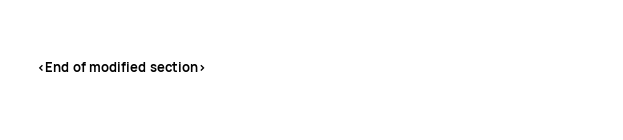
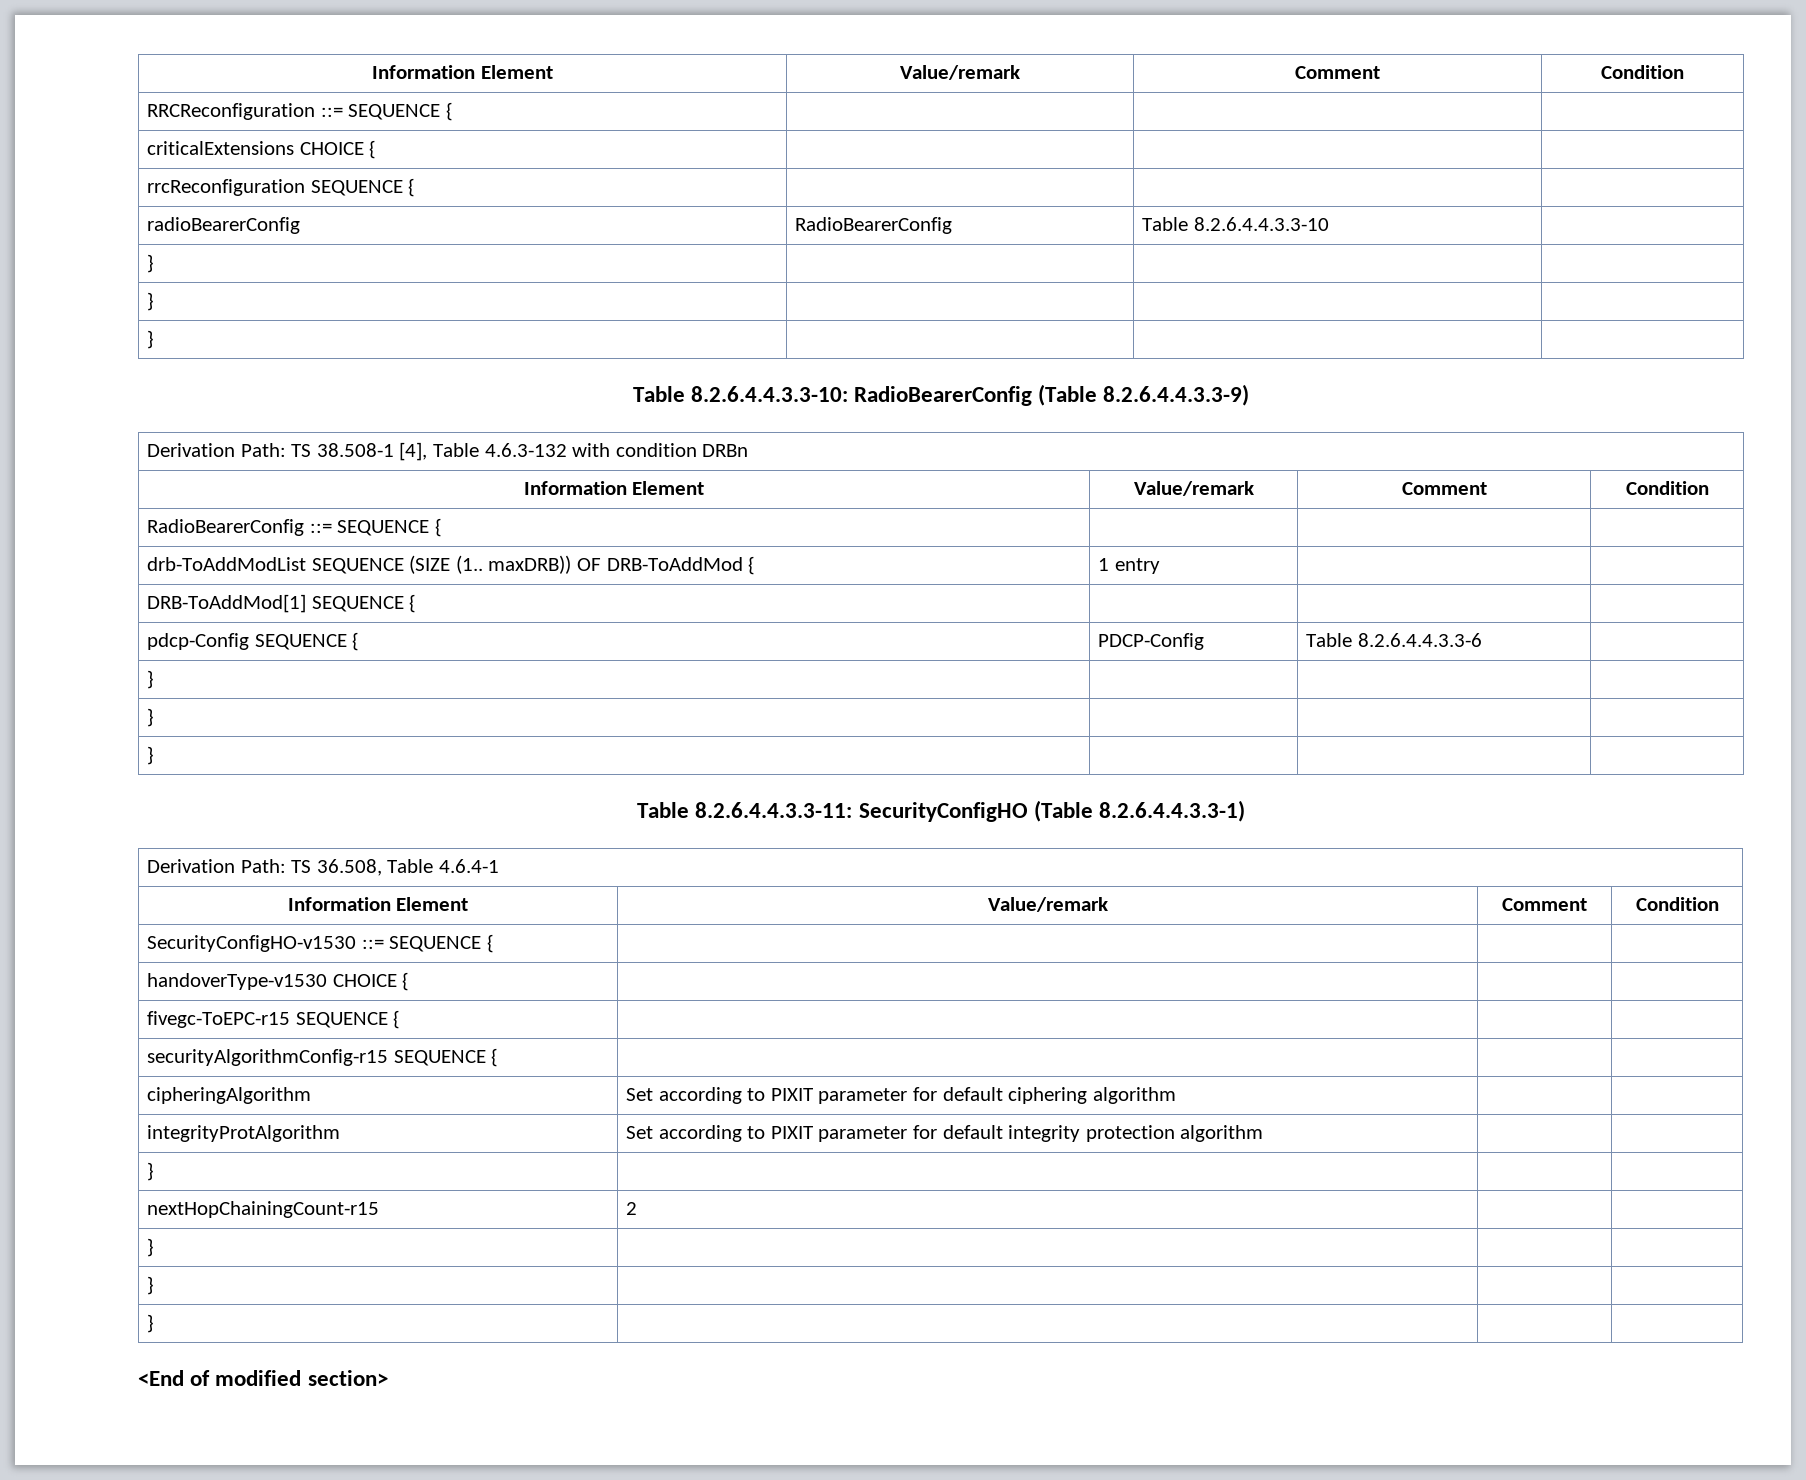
(37, 67) none -> [372,65,553,79] [900,65,1020,80] [1295,66,1380,79] [1601,65,1684,79] [147,102,453,121] [147,140,377,159] [147,178,416,197] [147,217,301,234] [795,217,953,234] [1142,217,1329,231] [147,254,155,273] [147,292,155,311] [147,330,155,349] [632,384,1250,406] [147,442,749,461] [523,481,705,495] [1133,481,1254,496] [1401,482,1487,495] [1625,481,1709,495] [147,518,442,537] [147,555,756,575] [1098,558,1160,574] [147,594,417,613] [147,632,360,651] [1098,633,1205,650] [1306,633,1482,647] [147,670,155,689] [147,708,155,727] [147,746,155,765] [637,800,1245,822] [147,859,499,876] [287,897,469,911] [987,897,1108,912] [1502,898,1587,911] [1635,897,1719,911] [147,934,494,953] [147,972,410,991] [147,1010,401,1029] [147,1048,499,1067] [147,1087,312,1104] [626,1087,1176,1104] [147,1125,341,1142] [626,1125,1264,1142] [147,1162,155,1181] [147,1201,380,1218] [626,1202,638,1215] [147,1238,155,1257] [147,1276,155,1295] [147,1314,155,1333] Information Element | Value/remark | Comment | Condition // RRCReconfiguration ::= SEQUENCE { | | | // criticalExtensions CHOICE { | | | // rrcReconfiguration SEQUENCE { | | | // radioBearerConfig | RadioBearerConfig | Table 8.2.6.4.4.3.3-10 | // } | | | // } | | | // } | | | // Table 8.2.6.4.4.3.3-10: RadioBearerConfig (Table 8.2.6.4.4.3.3-9) // Derivation Path: TS 38.508-1 [4], Table 4.6.3-132 with condition DRBn // Information Element | Value/remark | Comment | Condition // RadioBearerConfig ::= SEQUENCE { | | | // drb-ToAddModList SEQUENCE (SIZE (1.. maxDRB)) OF DRB-ToAddMod { | 1 entry | | // DRB-ToAddMod[1] SEQUENCE { | | | // pdcp-Config SEQUENCE { | PDCP-Config | Table 8.2.6.4.4.3.3-6 | // } | | | // } | | | // } | | | // Table 8.2.6.4.4.3.3-11: SecurityConfigHO (Table 8.2.6.4.4.3.3-1) // Derivation Path: TS 36.508, Table 4.6.4-1 // Information Element | Value/remark | Comment | Condition // SecurityConfigHO-v1530 ::= SEQUENCE { | | | // handoverType-v1530 CHOICE { | | | // fivegc-ToEPC-r15 SEQUENCE { | | | // securityAlgorithmConfig-r15 SEQUENCE { | | | // cipheringAlgorithm | Set according to PIXIT parameter for default ciphering algorithm | | // integrityProtAlgorithm | Set according to PIXIT parameter for default integrity protection algorithm | | // } | | | // nextHopChainingCount-r15 | 2 | | // } | | | // } | | | // } | | | //

